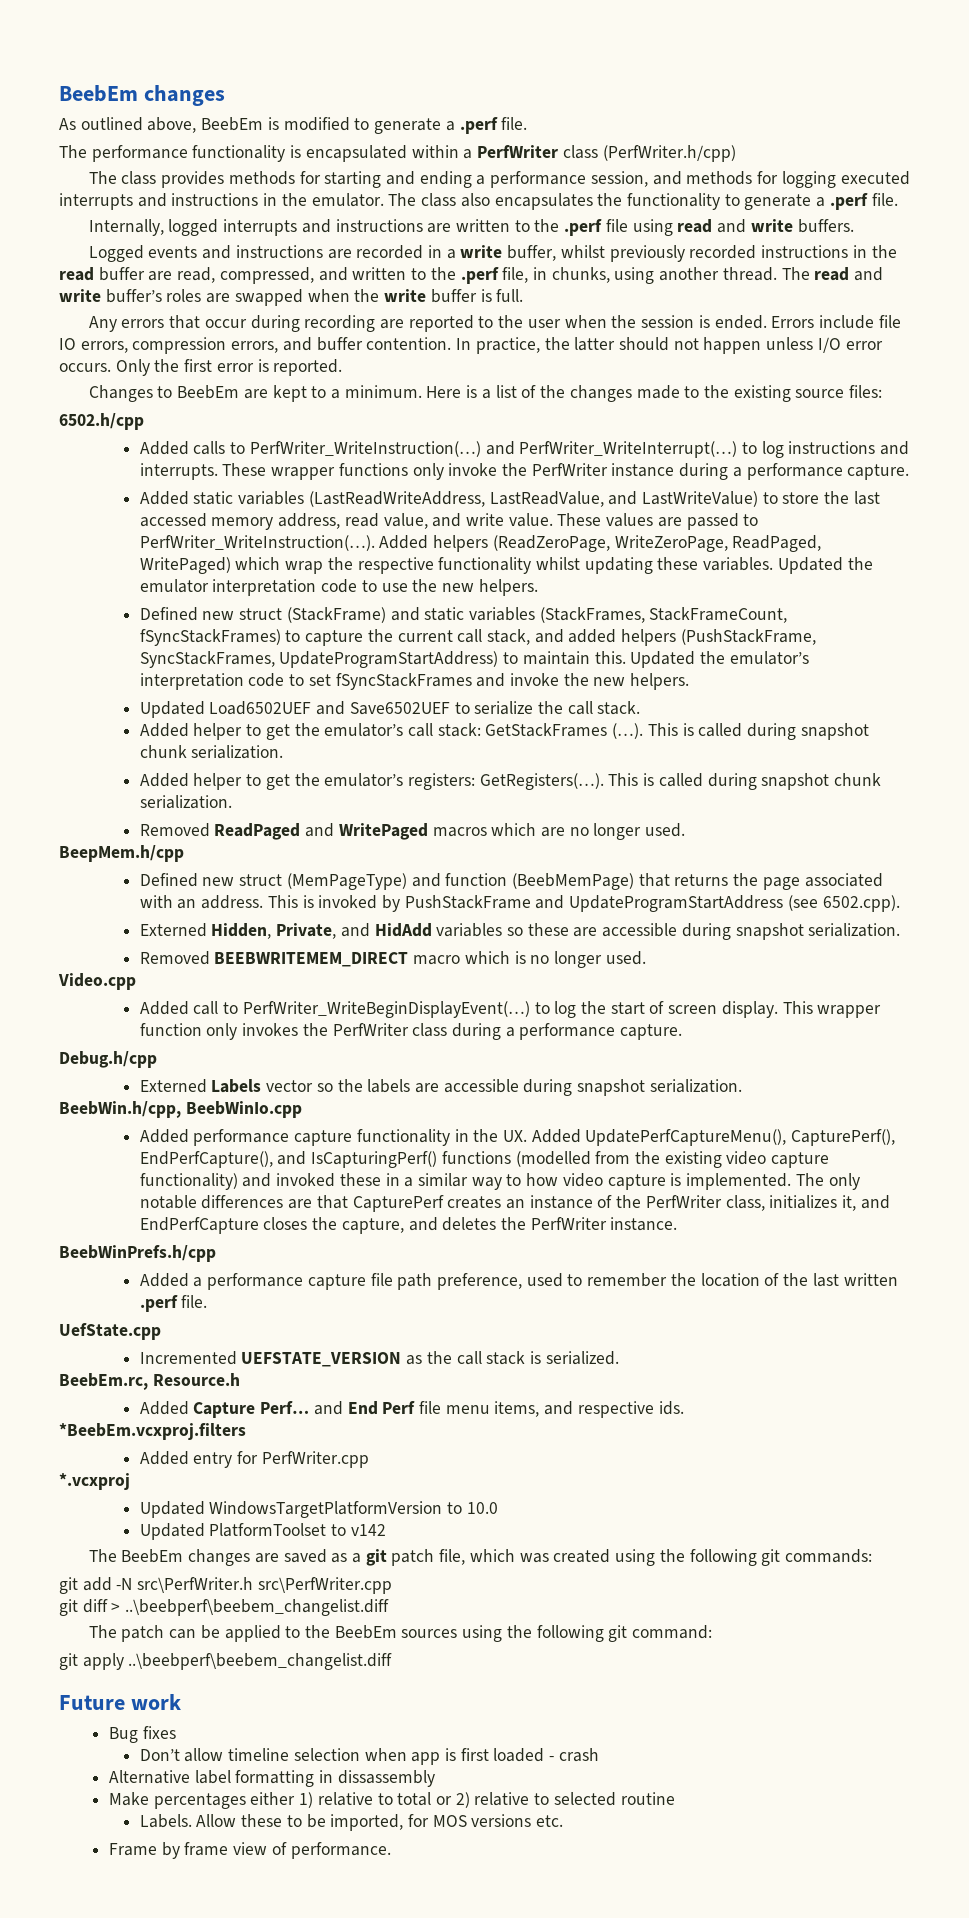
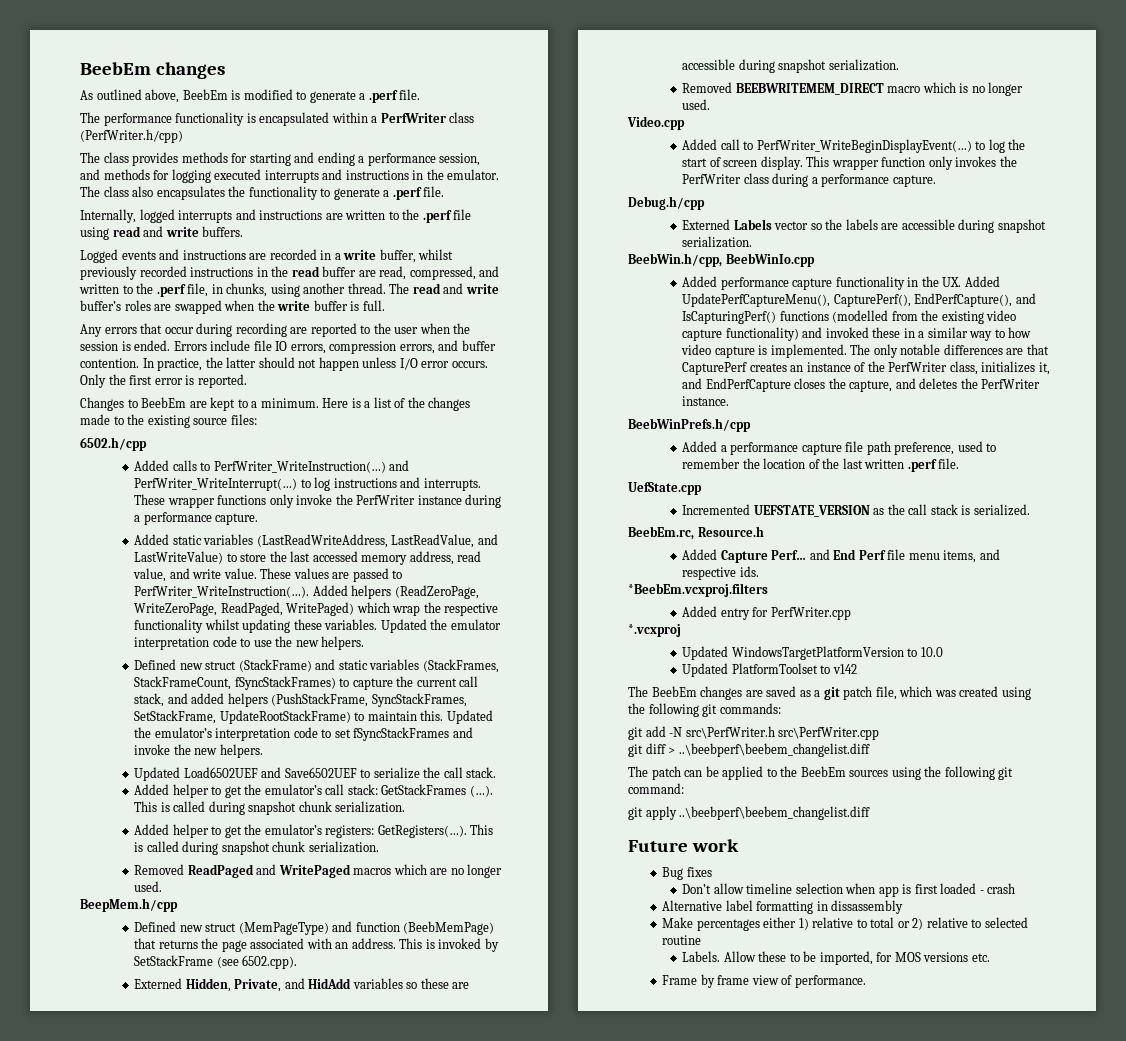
[279,651,499,668] UpdateProgramStartAddress) -> [134,710,351,724] SetStackFrame, UpdateRootStackFrame)
[404,895,784,912] PushStackFrame and UpdateProgramStartAddress -> [134,955,214,966] SetStackFrame

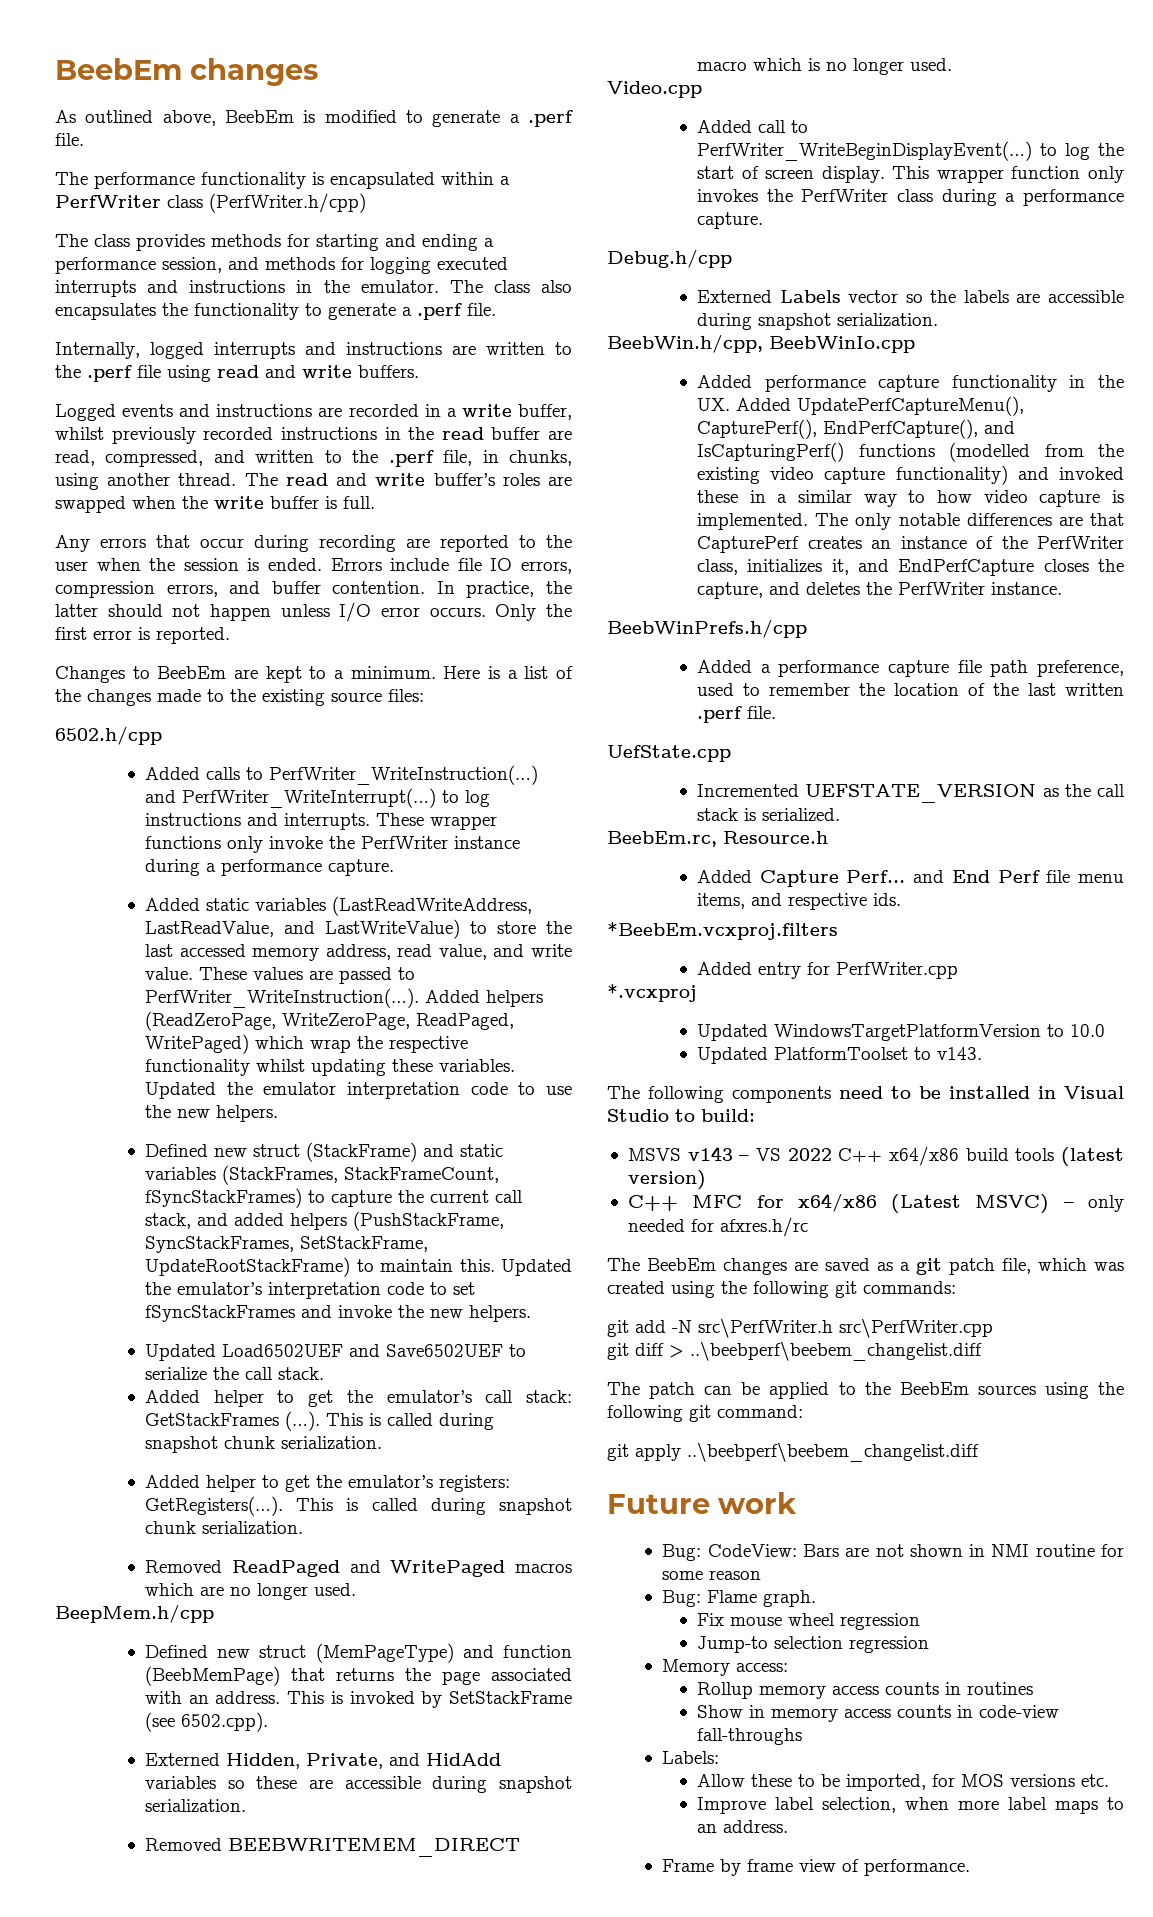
[832,664,857,674] v142 -> [937,1047,983,1060] [607,1086,1124,1103] [607,1109,755,1122] [627,1146,1124,1166] [627,1170,706,1190] [627,1193,1124,1214] [627,1217,808,1237] v143. // The following components need to be installed in Visual Studio to build: // MSVS v143 – VS 2022 C++ x64/x86 build tools (latest version) // C++ MFC for x64/x86 (Latest MSVC) – only needed for afxres.h/rc
[662,867,712,880] [682,883,1016,897] [662,900,904,914] [662,917,1028,931] [662,935,702,945] [682,951,721,962] Bug fixes // Don’t allow timeline selection when app is first loaded - crash // Alternative label formatting in dissassembly // Make percentages either 1) relative to total or 2) relative to selected routine // Labels. -> [662,1544,1124,1561] [662,1570,762,1580] [662,1590,817,1607] [697,1613,921,1630] [697,1636,930,1653] [662,1659,789,1676] [697,1682,1034,1699] [697,1705,1060,1722] [697,1728,803,1745] [662,1751,720,1764] Bug: CodeView: Bars are not shown in NMI routine for some reason // Bug: Flame graph. // Fix mouse wheel regression // Jump-to selection regression // Memory access: // Rollup memory access counts in routines // Show in memory access counts in code-view fall-throughs // Labels: //
(990, 957) none -> [697,1797,1124,1814] [697,1820,789,1833] // Improve label selection, when more label maps to an address.

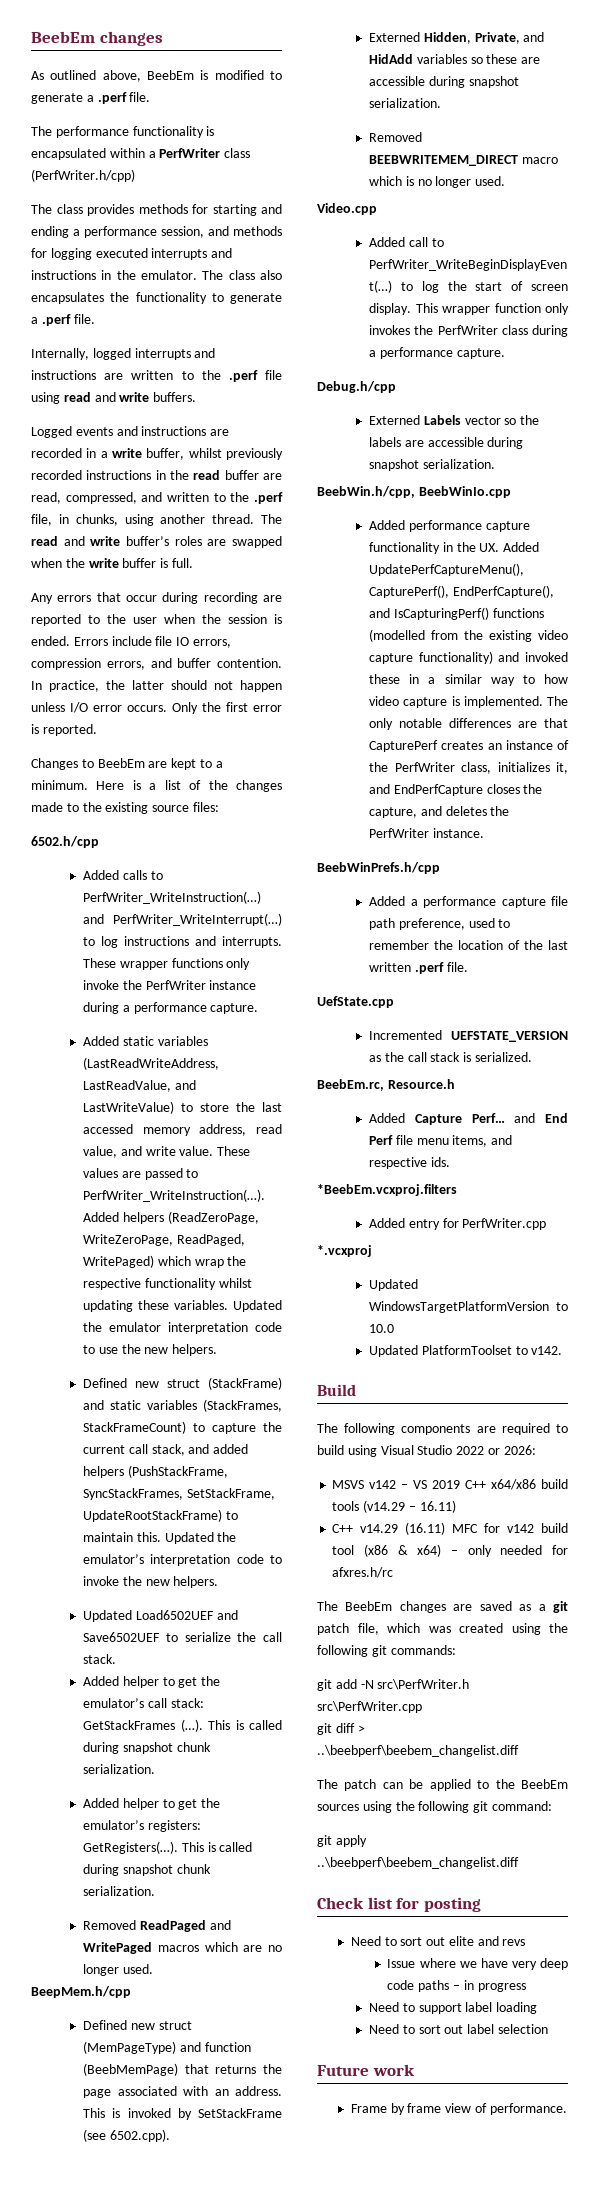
[344,1167,500,1183] [145,1188,303,1208] StackFrameCount, fSyncStackFrames) -> [83,1421,187,1434] StackFrameCount)
[453,1282,476,1295] [145,1305,333,1322] set fSyncStackFrames and -> (282, 1559) none
[937,1047,983,1060] v143. -> [531,1346,563,1355] [317,1384,356,1396] v142. // Build
[839,1086,1124,1099] [607,1109,755,1122] need to be installed in Visual Studio to build: -> [476,1423,568,1435] [317,1445,536,1457] are required to build using Visual Studio 2022 or 2026:
[687,1146,733,1161] v143 -> [369,1480,397,1489] v142
[787,1148,832,1161] 2022 -> [432,1480,461,1489] 2019
[1061,1147,1124,1166] [627,1170,706,1190] [627,1193,1050,1214] (latest version) // C++ MFC for x64/x86 (Latest MSVC) -> [363,1500,456,1513] [332,1522,568,1535] [332,1544,442,1557] (v14.29 – 16.11) // C++ v14.29 (16.11) MFC for v142 build tool (x86 & x64)
[607,1492,797,1514] [662,1544,1124,1561] [662,1570,762,1580] [662,1590,817,1607] [697,1613,921,1630] [697,1636,930,1653] [662,1659,789,1676] [697,1682,1034,1699] [697,1705,1060,1722] [697,1728,803,1745] [662,1751,720,1764] [697,1774,1110,1791] [697,1797,1124,1814] [697,1820,789,1833] Future work // Bug: CodeView: Bars are not shown in NMI routine for some reason // Bug: Flame graph. // Fix mouse wheel regression // Jump-to selection regression // Memory access: // Rollup memory access counts in routines // Show in memory access counts in code-view fall-throughs // Labels: // Allow these to be imported, for MOS versions etc. // Improve label selection, when more label maps to an address. -> [317,1897,481,1912] [350,1936,526,1946] [387,1958,568,1970] [387,1980,526,1992] [369,2002,538,2014] [369,2024,548,2034] [317,2064,415,2076] Check list for posting // Need to sort out elite and revs // Issue where we have very deep code paths – in progress // Need to support label loading // Need to sort out label selection // Future work

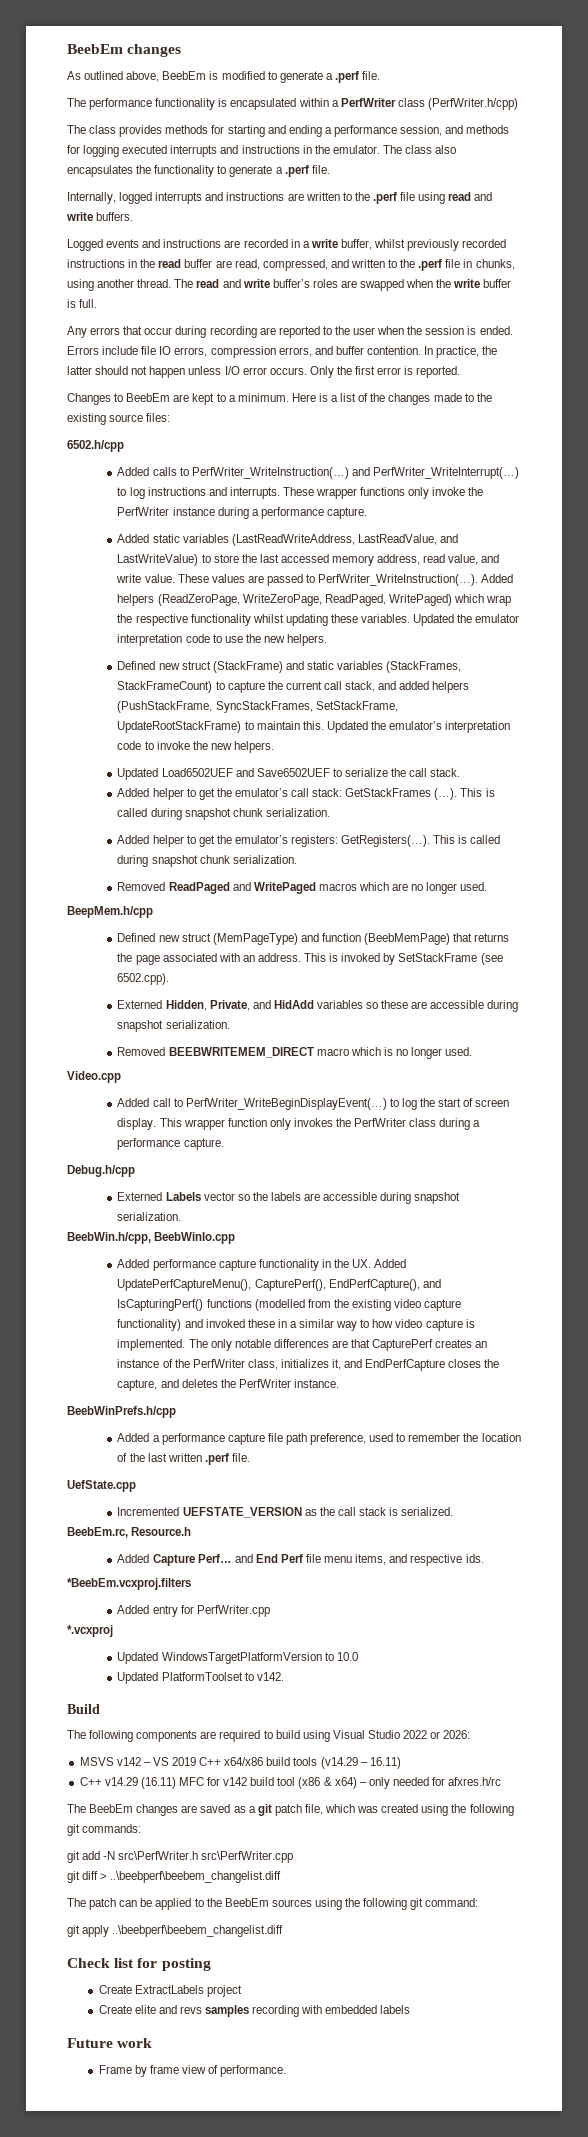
[31,514,52,526] file, -> [445,259,461,268] file
[350,1936,446,1946] Need to sort out -> [98,1985,242,1997] [98,2005,132,2014] Create ExtractLabels project // Create
[387,1958,568,1970] [387,1980,526,1992] [369,2002,538,2014] [369,2024,548,2034] // Issue where we have very deep code paths – in progress // Need to support label loading // Need to sort out label selection -> [204,2005,411,2017] samples recording with embedded labels

